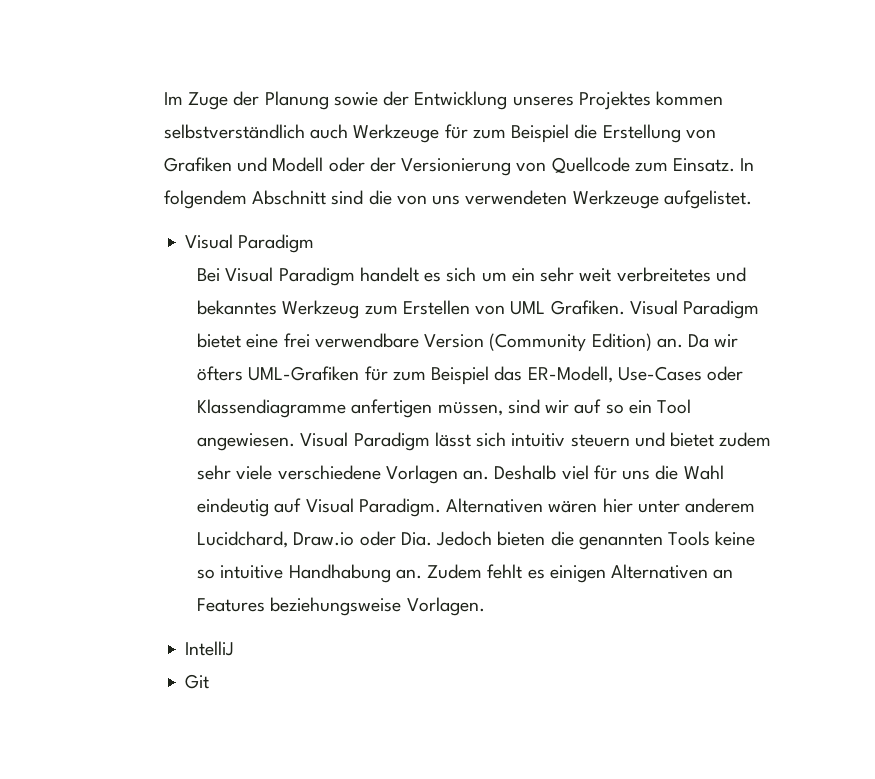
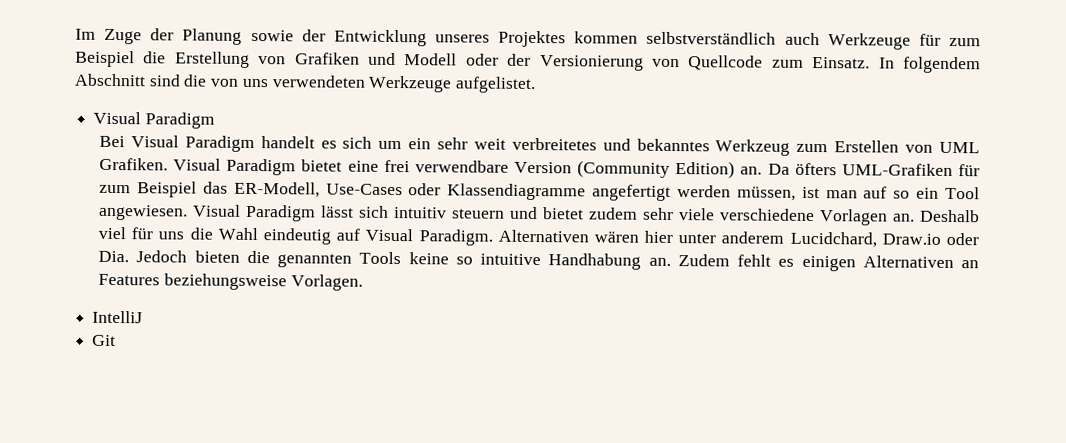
[714,334,739,347] wir -> (790, 169) none
[351,399,570,418] anfertigen müssen, sind wir -> [592,184,858,201] angefertigt werden müssen, ist man

